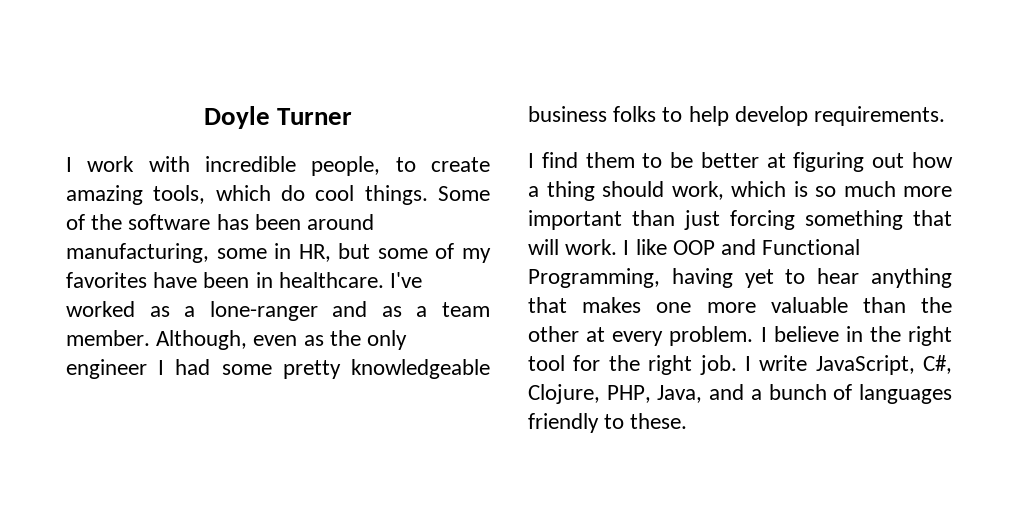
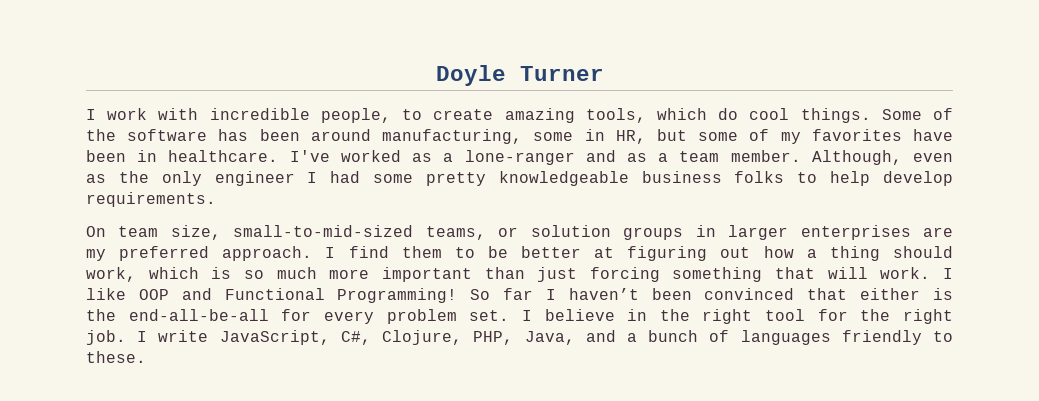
(946, 116) none -> [86,225,954,240] [86,246,313,261] On team size, small-to-mid-sized teams, or solution groups in larger enterprises are my preferred approach.
[528,268,952,288] [528,297,952,313] [528,326,754,346] Programming, having yet to hear anything that makes one more valuable than the other at every problem. -> [337,288,953,303] [86,309,510,324] Programming! So far I haven’t been convinced that either is the end-all-be-all for every problem set.

